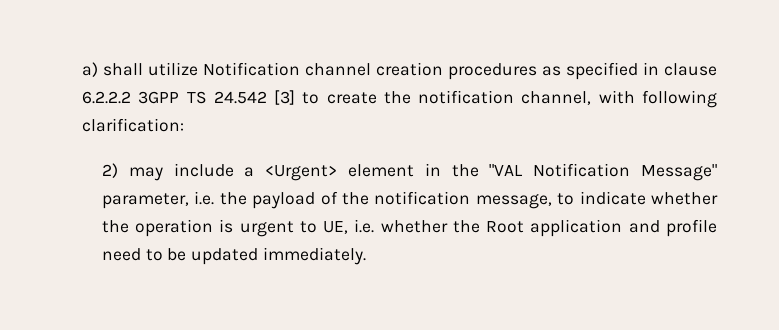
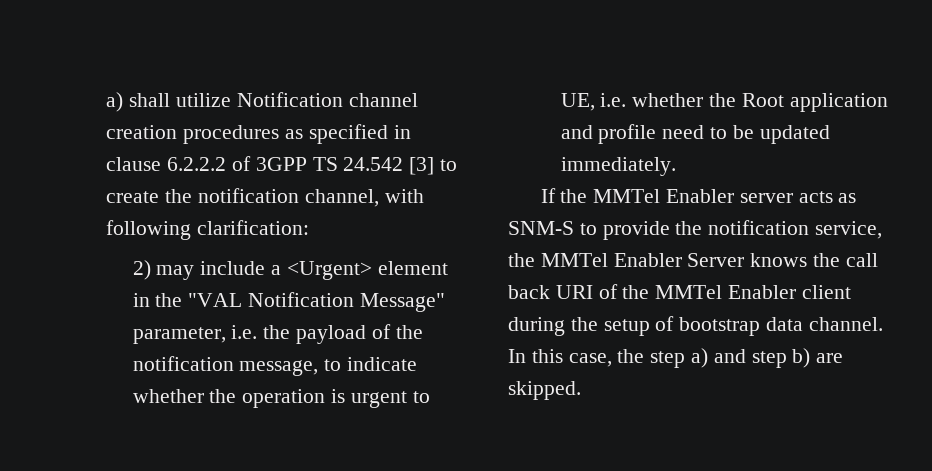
(131, 97) none -> [231,156,251,171] of
(366, 256) none -> [540,188,857,203] [508,220,883,240] [508,253,878,267] [508,284,851,299] [508,316,883,336] [508,348,844,368] [508,381,581,400] // If the MMTel Enabler server acts as SNM-S to provide the notification service, the MMTel Enabler Server knows the call back URI of the MMTel Enabler client during the setup of bootstrap data channel. In this case, the step a) and step b) are skipped.

